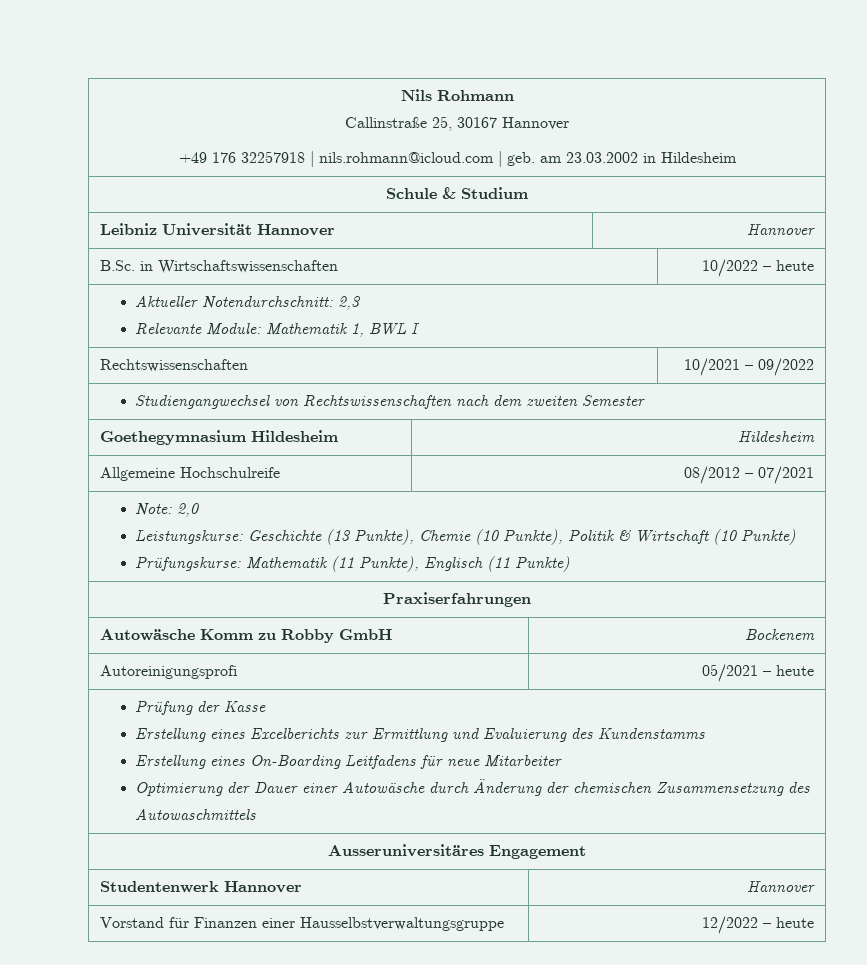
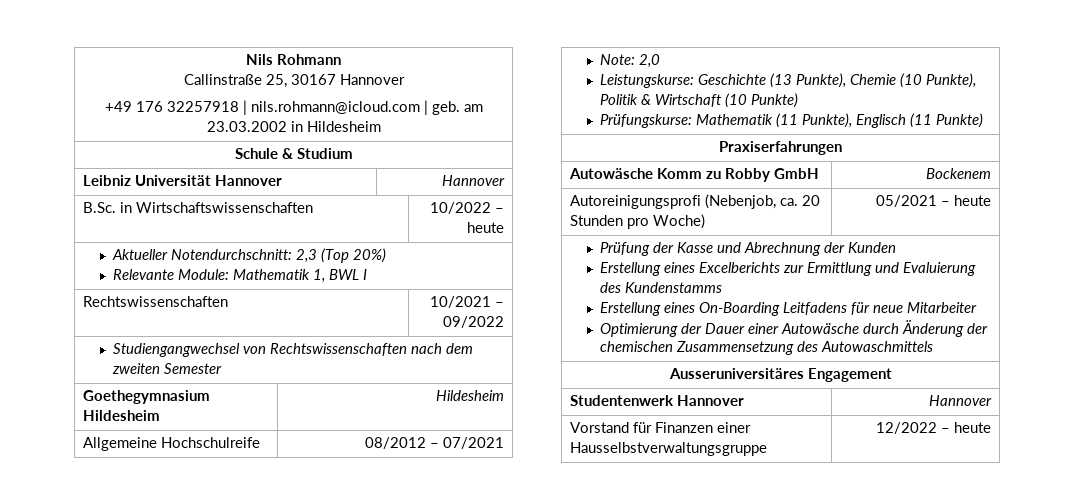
(360, 303) none -> [321,248,387,263] (Top 20%)
(238, 672) none -> [704,194,820,209] [569,214,705,229] (Nebenjob, ca. 20 Stunden pro Woche)
(266, 706) none -> [717,242,897,256] und Abrechnung der Kunden

